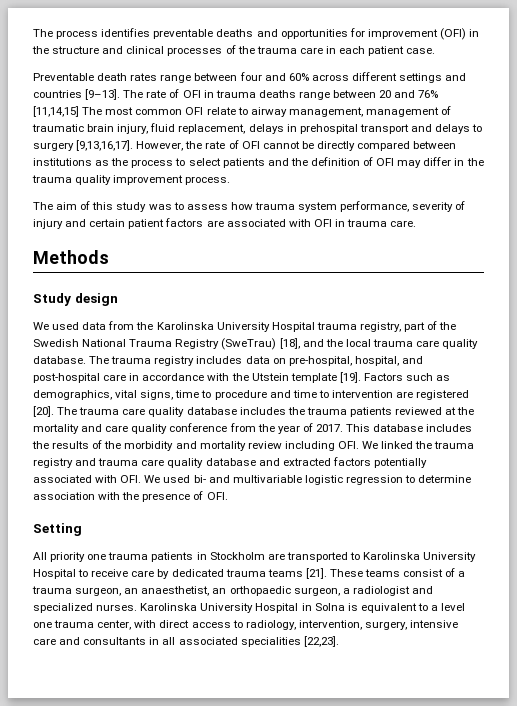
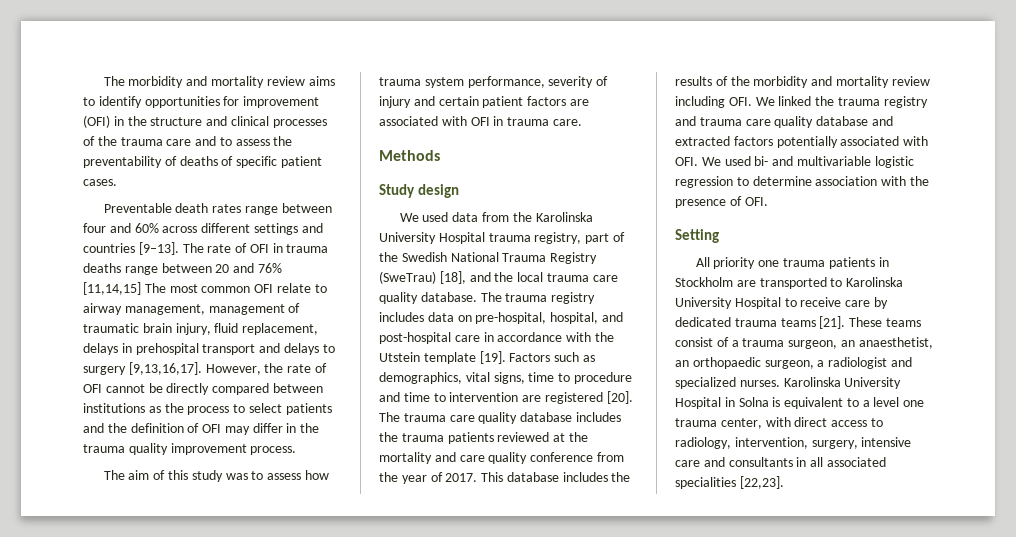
[33,28,278,39] The process identifies preventable deaths and -> [103,76,335,88] [83,96,142,108] The morbidity and mortality review aims to identify
[325,46,436,56] in each patient case. -> [195,136,293,146] [83,156,322,168] [83,179,117,186] and to assess the preventability of deaths of specific patient cases.

